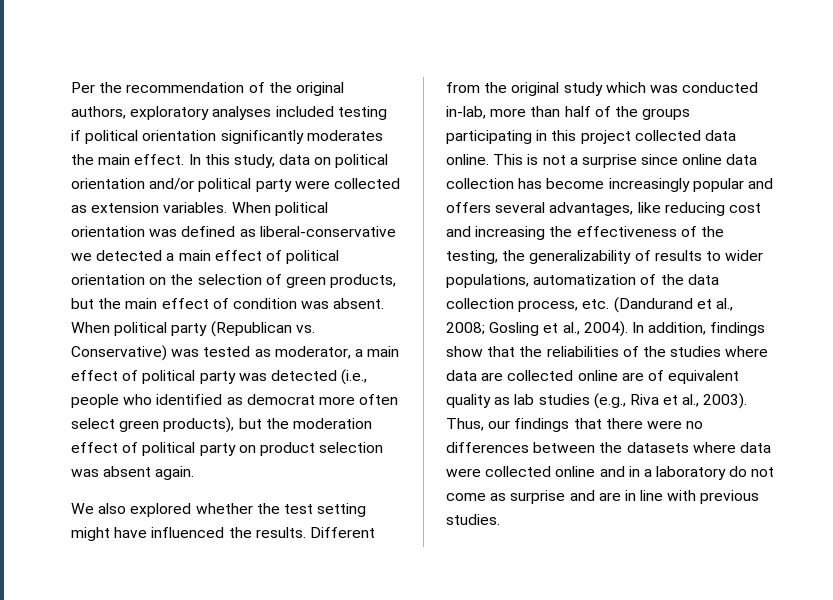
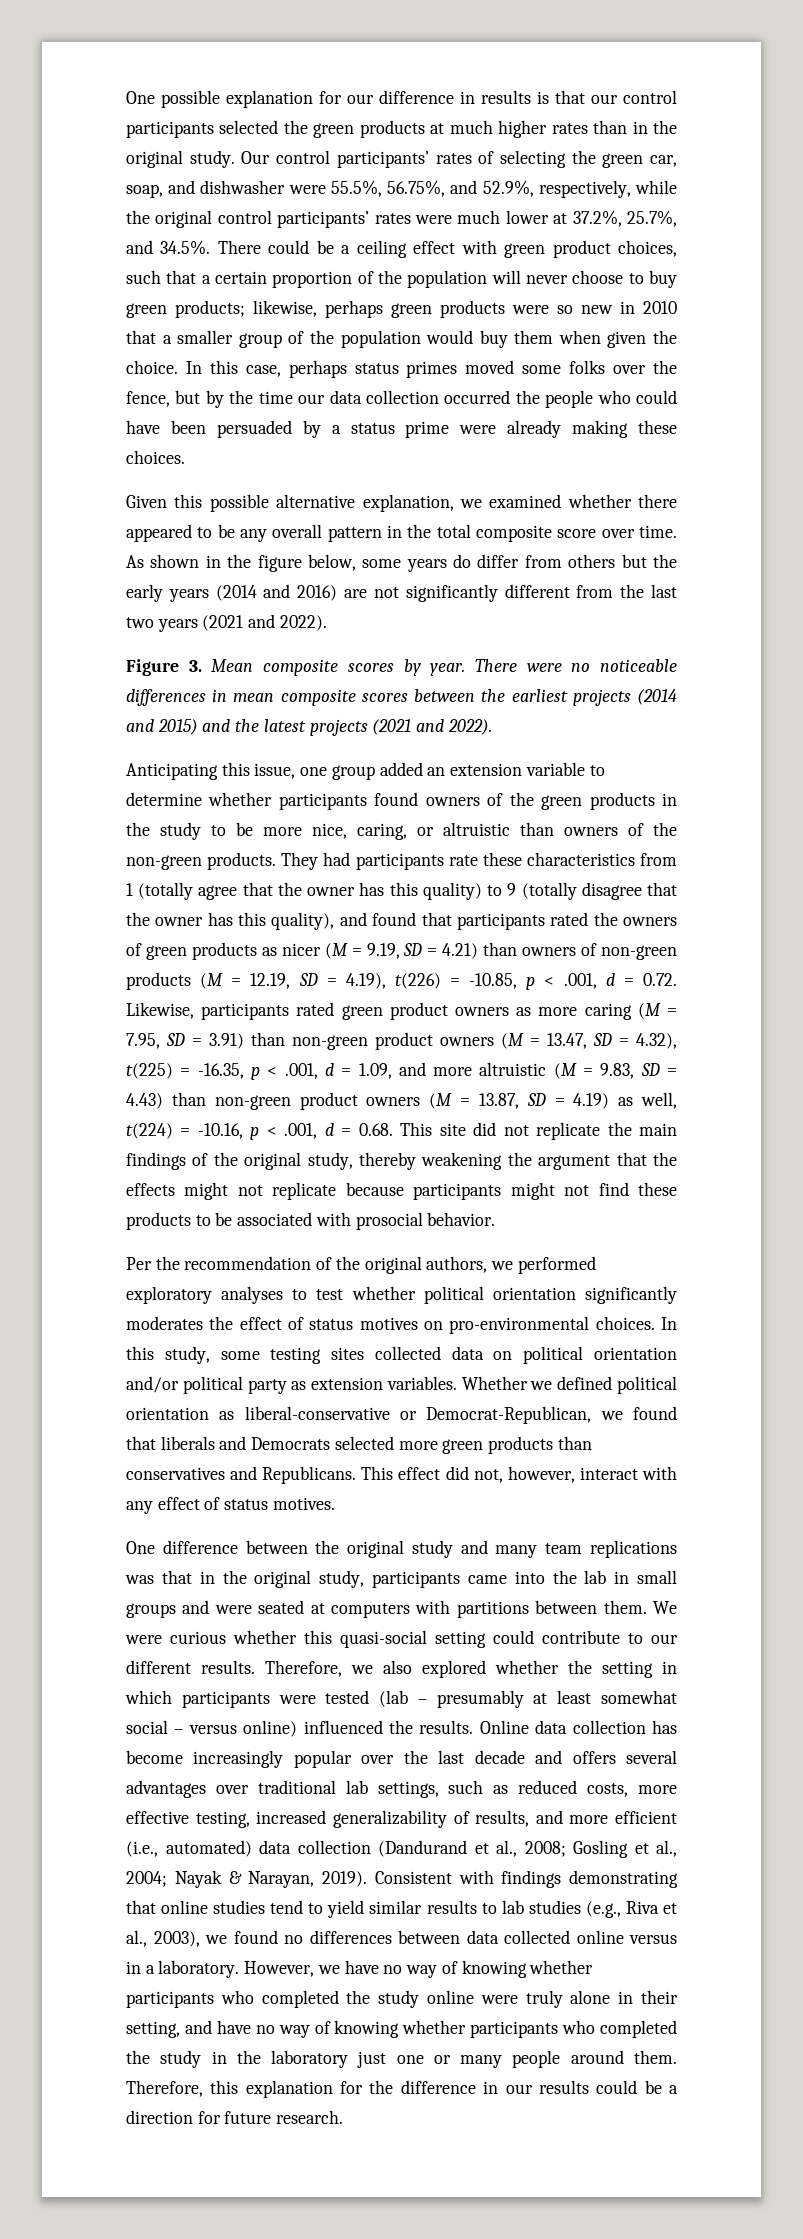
(71, 87) none -> [126,90,677,108] [126,120,677,138] [126,150,677,168] [126,180,677,198] [126,210,677,228] [126,240,677,258] [126,270,677,288] [126,300,677,318] [126,330,677,348] [126,360,678,378] [126,390,677,408] [126,420,677,438] [126,450,185,464] [126,494,677,512] [126,524,677,542] [126,554,677,572] [126,584,677,602] [126,614,327,632] [126,659,677,676] [126,689,677,706] [126,719,492,736] [126,762,605,780] [126,792,678,810] [126,822,677,840] [126,852,677,870] [126,882,677,900] [126,912,677,930] [126,942,678,960] [126,972,677,990] [126,1002,677,1020] [126,1032,677,1050] [126,1062,677,1080] [126,1092,677,1110] [126,1122,677,1140] [126,1152,677,1170] [126,1182,678,1200] [126,1212,496,1230] One possible explanation for our difference in results is that our control participants selected the green products at much higher rates than in the original study. Our control participants’ rates of selecting the green car, soap, and dishwasher were 55.5%, 56.75%, and 52.9%, respectively, while the original control participants’ rates were much lower at 37.2%, 25.7%, and 34.5%. There could be a ceiling effect with green product choices, such that a certain proportion of the population will never choose to buy green products; likewise, perhaps green products were so new in 2010 that a smaller group of the population would buy them when given the choice. In this case, perhaps status primes moved some folks over the fence, but by the time our data collection occurred the people who could have been persuaded by a status prime were already making these choices. // Given this possible alternative explanation, we examined whether there appeared to be any overall pattern in the total composite score over time. As shown in the figure below, some years do differ from others but the early years (2014 and 2016) are not significantly different from the last two years (2021 and 2022). // Figure 3. Mean composite scores by year. There were no noticeable differences in mean composite scores between the earliest projects (2014 and 2015) and the latest projects (2021 and 2022). // Anticipating this issue, one group added an extension variable to determine whether participants found owners of the green products in the study to be more nice, caring, or altruistic than owners of the non-green products. They had participants rate these characteristics from 1 (totally agree that the owner has this quality) to 9 (totally disagree that the owner has this quality), and found that participants rated the owners of green products as nicer (M = 9.19, SD = 4.21) than owners of non-green products (M = 12.19, SD = 4.19), t(226) = -10.85, p < .001, d = 0.72. Likewise, participants rated green product owners as more caring (M = 7.95, SD = 3.91) than non-green product owners (M = 13.47, SD = 4.32), t(225) = -16.35, p < .001, d = 1.09, and more altruistic (M = 9.83, SD = 4.43) than non-green product owners (M = 13.87, SD = 4.19) as well, t(224) = -10.16, p < .001, d = 0.68. This site did not replicate the main findings of the original study, thereby weakening the argument that the effects might not replicate because participants might not find these products to be associated with prosocial behavior. //
[130,106,387,120] [71,130,81,141] exploratory analyses included testing if -> [491,1256,596,1274] [126,1286,416,1304] we performed exploratory analyses to test whether
[98,154,275,168] main effect. In this study, -> [239,1316,678,1334] [126,1346,441,1364] effect of status motives on pro-environmental choices. In this study, some testing sites collected
[294,178,400,189] were collected -> (287, 1386) none
[231,202,328,216] [71,226,396,237] [71,250,340,264] [71,274,397,288] [71,298,385,309] [71,321,315,337] [71,345,400,361] [71,369,368,385] [71,394,399,408] [71,417,372,433] [71,442,384,456] [71,466,195,480] [71,503,367,517] [71,527,375,541] [446,82,759,96] [446,106,691,120] [446,130,736,144] [446,154,723,168] When political orientation was defined as liberal-conservative we detected a main effect of political orientation on the selection of green products, but the main effect of condition was absent. When political party (Republican vs. Conservative) was tested as moderator, a main effect of political party was detected (i.e., people who identified as democrat more often select green products), but the moderation effect of political party on product selection was absent again. // We also explored whether the test setting might have influenced the results. Different from the original study which was conducted in-lab, more than half of the groups participating in this project collected data online. This is not a surprise since online -> [461,1376,677,1394] [126,1406,677,1424] [126,1436,592,1454] [126,1466,677,1484] [126,1497,335,1514] [126,1540,677,1558] [125,1570,677,1588] [126,1600,677,1618] [125,1630,678,1648] [126,1660,677,1678] [125,1690,677,1708] [126,1720,529,1737] Whether we defined political orientation as liberal-conservative or Democrat-Republican, we found that liberals and Democrats selected more green products than conservatives and Republicans. This effect did not, however, interact with any effect of status motives. // One difference between the original study and many team replications was that in the original study, participants came into the lab in small groups and were seated at computers with partitions between them. We were curious whether this quasi-social setting could contribute to our different results. Therefore, we also explored whether the setting in which participants were tested (lab – presumably at least somewhat social – versus online) influenced the results. Online
[747,178,773,189] [446,202,761,216] [446,226,724,240] [446,250,764,264] [446,274,719,288] [446,298,610,312] and offers several advantages, like reducing cost and increasing the effectiveness of the testing, the generalizability of results to wider populations, automatization of the data collection process, etc. -> [361,1750,678,1764] [126,1780,678,1798] [126,1810,677,1828] [126,1840,371,1857] over the last decade and offers several advantages over traditional lab settings, such as reduced costs, more effective testing, increased generalizability of results, and more efficient (i.e., automated) data collection
[583,321,766,337] [446,346,769,357] [446,370,740,384] [446,394,511,408] 2004). In addition, findings show that the reliabilities of the studies where data are collected online are of equivalent quality as -> [126,1870,678,1888] [126,1900,497,1918] 2004; Nayak & Narayan, 2019). Consistent with findings demonstrating that online studies tend to yield similar results to
[703,393,748,409] [446,418,704,432] [446,442,771,453] [446,466,625,477] 2003). Thus, our findings that there were no differences between the datasets where data were collected online and -> [153,1930,677,1947] 2003), we found no differences between data collected online versus
[656,466,775,480] [446,490,760,504] [446,514,500,525] laboratory do not come as surprise and are in line with previous studies. -> [158,1960,594,1978] [126,1990,679,2008] [126,2020,677,2038] [126,2050,677,2068] [126,2080,679,2098] [126,2110,344,2124] laboratory. However, we have no way of knowing whether participants who completed the study online were truly alone in their setting, and have no way of knowing whether participants who completed the study in the laboratory just one or many people around them. Therefore, this explanation for the difference in our results could be a direction for future research.

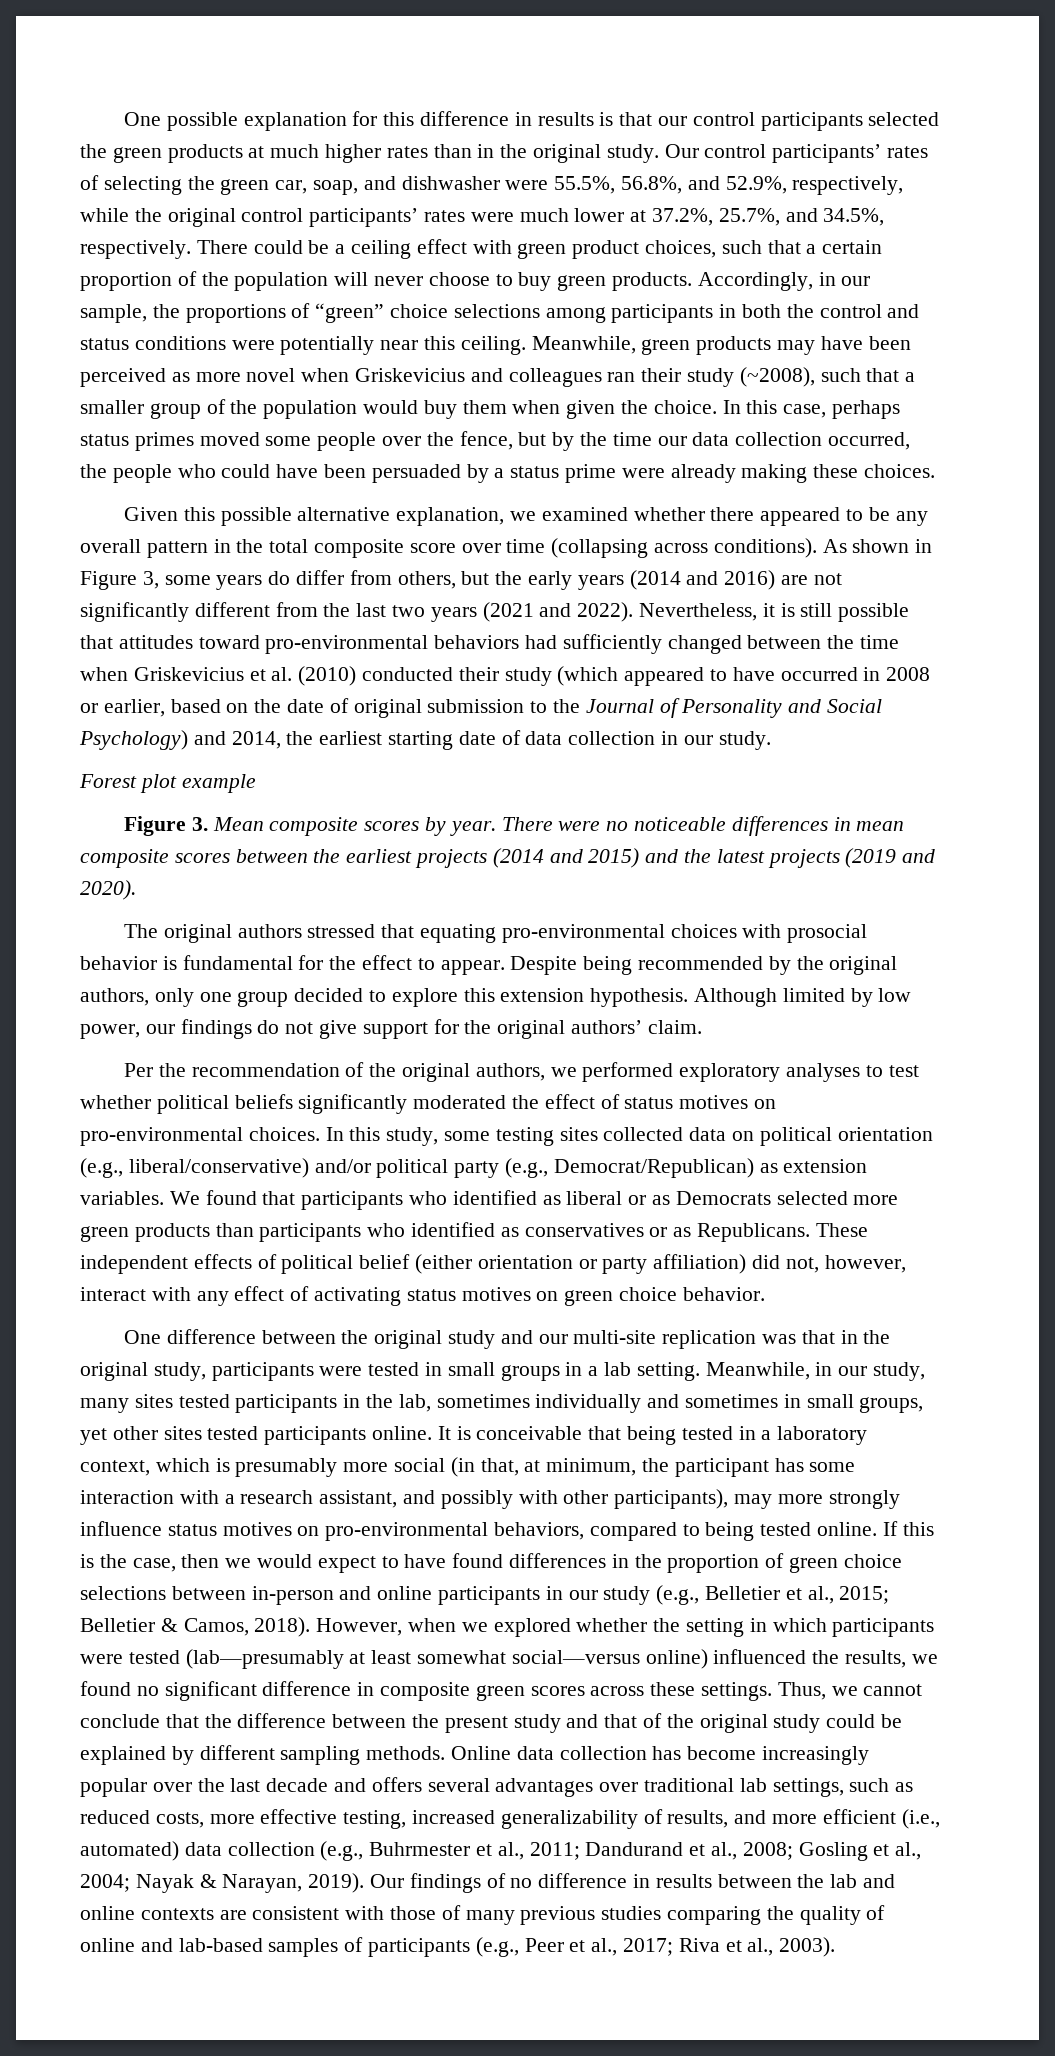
[347,94,374,104] our -> [383,112,415,126] this
[387,180,446,197] 56.75%, -> [621,176,683,194] 56.8%,
[160,240,211,255] 34.5%. -> [823,208,885,226] [80,240,191,259] 34.5%, respectively.
[175,300,677,318] products; likewise, perhaps green products were so new in 2010 -> [612,272,871,291] [80,303,920,323] [80,336,911,355] [80,367,861,387] products. Accordingly, in our sample, the proportions of “green” choice selections among participants in both the control and status conditions were potentially near this ceiling. Meanwhile, green products may have been perceived as more novel when Griskevicius and colleagues ran their study (~2008), such
[569,360,606,374] folks -> [317,432,377,451] people
[444,390,511,404] occurred -> [828,432,911,450] occurred,
[638,525,677,538] [126,554,356,572] time. As shown in the figure below, -> [506,538,933,558] [80,571,159,590] time (collapsing across conditions). As shown in Figure 3,
[568,554,616,568] others -> [397,571,456,589] others,
(327, 623) none -> [639,603,910,622] [80,634,900,654] [80,666,931,686] [80,698,883,718] [79,730,771,750] [79,774,256,793] Nevertheless, it is still possible that attitudes toward pro-environmental behaviors had sufficiently changed between the time when Griskevicius et al. (2010) conducted their study (which appeared to have occurred in 2008 or earlier, based on the date of original submission to the Journal of Personality and Social Psychology) and 2014, the earliest starting date of data collection in our study. // Forest plot example
[372,719,492,735] [126,762,605,780] [126,792,678,810] [126,822,677,840] [126,852,677,870] [126,882,677,900] [126,912,677,930] [126,942,678,960] [126,972,677,990] [126,1002,677,1020] [126,1032,677,1050] [126,1062,677,1080] [126,1092,677,1110] [126,1122,677,1140] [126,1152,677,1170] [126,1182,678,1200] [126,1212,496,1230] (2021 and 2022). // Anticipating this issue, one group added an extension variable to determine whether participants found owners of the green products in the study to be more nice, caring, or altruistic than owners of the non-green products. They had participants rate these characteristics from 1 (totally agree that the owner has this quality) to 9 (totally disagree that the owner has this quality), and found that participants rated the owners of green products as nicer (M = 9.19, SD = 4.21) than owners of non-green products (M = 12.19, SD = 4.19), t(226) = -10.85, p < .001, d = 0.72. Likewise, participants rated green product owners as more caring (M = 7.95, SD = 3.91) than non-green product owners (M = 13.47, SD = 4.32), t(225) = -16.35, p < .001, d = 1.09, and more altruistic (M = 9.83, SD = 4.43) than non-green product owners (M = 13.87, SD = 4.19) as well, t(224) = -10.16, p < .001, d = 0.68. This site did not replicate the main findings of the original study, thereby weakening the argument that the effects might not replicate because participants might not find these products to be associated with prosocial behavior. -> [845,848,936,868] [80,880,136,900] [123,924,868,943] [80,955,898,975] [80,988,912,1007] [80,1019,702,1039] (2019 and 2020). // The original authors stressed that equating pro-environmental choices with prosocial behavior is fundamental for the effect to appear. Despite being recommended by the original authors, only one group decided to explore this extension hypothesis. Although limited by low power, our findings do not give support for the original authors’ claim.
[492,1286,678,1304] [126,1316,203,1330] orientation significantly moderates -> [234,1094,507,1114] beliefs significantly moderated
(677, 1353) none -> [80,1158,309,1178] (e.g., liberal/conservative)
(287, 1386) none -> [505,1158,754,1178] (e.g., Democrat/Republican)
[461,1376,677,1394] [126,1406,677,1424] [126,1436,247,1450] Whether we defined political orientation as liberal-conservative or Democrat-Republican, we found that liberals and -> [169,1190,671,1210] We found that participants who identified as liberal or as
[126,1466,441,1484] conservatives and Republicans. This effect -> [259,1222,868,1242] [80,1254,747,1274] participants who identified as conservatives or as Republicans. These independent effects of political belief (either orientation or party affiliation)
[224,1497,335,1510] status motives. -> [314,1287,765,1306] activating status motives on green choice behavior.
[495,1540,677,1558] many team replications -> [538,1330,757,1349] our multi-site replication
[467,1570,677,1584] [126,1600,677,1618] [125,1630,678,1648] [126,1660,412,1677] came into the lab in small groups and were seated at computers with partitions between them. We were curious whether this quasi-social setting could contribute to our different results. Therefore, we also -> [319,1362,926,1381] [80,1394,924,1413] [80,1426,868,1445] [80,1457,856,1477] [80,1489,900,1509] [80,1521,934,1541] [80,1553,902,1573] [80,1585,890,1605] [80,1617,488,1637] were tested in small groups in a lab setting. Meanwhile, in our study, many sites tested participants in the lab, sometimes individually and sometimes in small groups, yet other sites tested participants online. It is conceivable that being tested in a laboratory context, which is presumably more social (in that, at minimum, the participant has some interaction with a research assistant, and possibly with other participants), may more strongly influence status motives on pro-environmental behaviors, compared to being tested online. If this is the case, then we would expect to have found differences in the proportion of green choice selections between in-person and online participants in our study (e.g., Belletier et al., 2015; Belletier & Camos, 2018). However, when we
[379,1690,677,1708] [126,1720,474,1737] (lab – presumably at least somewhat social – versus online) influenced the results. -> [185,1649,938,1669] [80,1681,923,1701] [80,1713,903,1733] [80,1745,446,1765] (lab—presumably at least somewhat social—versus online) influenced the results, we found no significant difference in composite green scores across these settings. Thus, we cannot conclude that the difference between the present study and that of the original study could be explained by different sampling methods.
[378,1840,467,1857] (Dandurand -> [320,1841,684,1861] (e.g., Buhrmester et al., 2011; Dandurand
[374,1870,678,1888] [126,1900,677,1918] [126,1930,677,1947] [126,1960,594,1978] [126,1990,679,2008] [126,2020,677,2038] [126,2050,677,2068] [126,2080,679,2098] [126,2110,344,2124] Consistent with findings demonstrating that online studies tend to yield similar results to lab studies (e.g., Riva et al., 2003), we found no differences between data collected online versus in a laboratory. However, we have no way of knowing whether participants who completed the study online were truly alone in their setting, and have no way of knowing whether participants who completed the study in the laboratory just one or many people around them. Therefore, this explanation for the difference in our results could be a direction for future research. -> [370,1873,896,1893] [80,1905,886,1925] [80,1937,836,1957] Our findings of no difference in results between the lab and online contexts are consistent with those of many previous studies comparing the quality of online and lab-based samples of participants (e.g., Peer et al., 2017; Riva et al., 2003).

